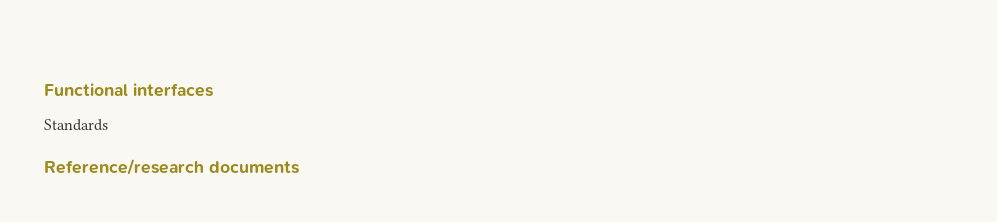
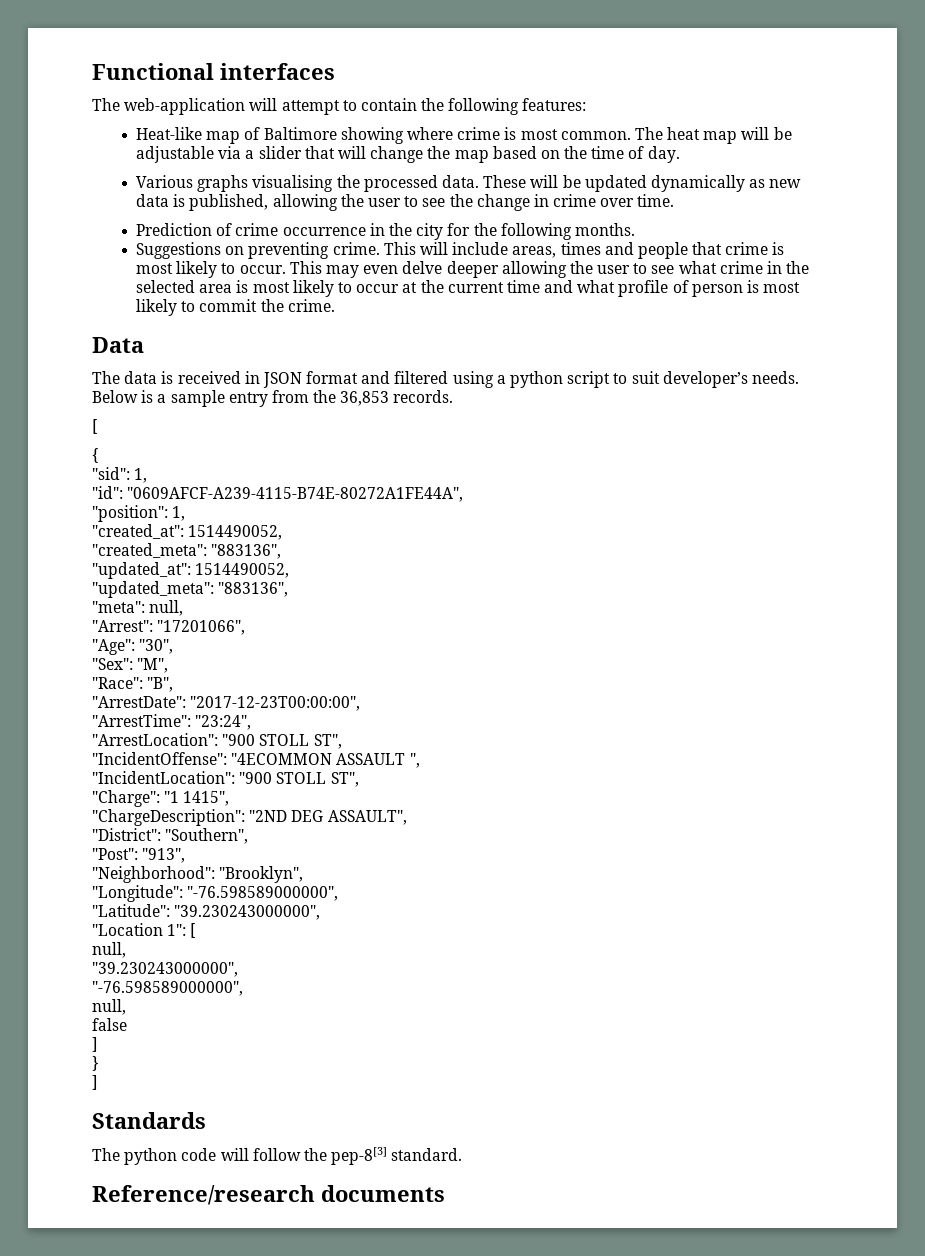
[44,119,108,131] Standards -> [92,98,587,115] [136,127,792,144] [136,146,680,163] [136,175,802,192] [136,194,675,211] [136,223,635,240] [136,242,785,259] [136,261,810,278] [136,280,801,297] [136,299,335,316] [92,337,144,353] [92,371,799,388] [92,390,454,407] [92,419,98,434] [92,448,99,463] [92,467,148,483] [92,486,464,502] [92,505,186,522] [92,524,283,540] [92,543,282,559] [92,562,290,579] [92,581,289,598] [92,600,184,616] [92,620,246,635] [92,639,174,655] [92,658,169,673] [92,677,174,692] [92,696,361,711] [92,714,252,730] [92,733,342,749] [92,752,420,768] [92,771,359,787] [92,790,230,807] [92,809,407,826] [92,828,249,844] [92,848,186,863] [92,866,304,883] [92,885,339,902] [92,904,321,920] [92,923,197,938] [92,942,126,958] [92,962,238,977] [92,981,243,996] [92,999,126,1015] [92,1018,127,1031] [92,1037,98,1052] [92,1056,99,1071] [92,1075,98,1090] [92,1112,206,1129] [92,1147,463,1165] The web-application will attempt to contain the following features: // Heat-like map of Baltimore showing where crime is most common. The heat map will be adjustable via a slider that will change the map based on the time of day. // Various graphs visualising the processed data. These will be updated dynamically as new data is published, allowing the user to see the change in crime over time. // Prediction of crime occurrence in the city for the following months. // Suggestions on preventing crime. This will include areas, times and people that crime is most likely to occur. This may even delve deeper allowing the user to see what crime in the selected area is most likely to occur at the current time and what profile of person is most likely to commit the crime. // Data // The data is received in JSON format and filtered using a python script to suit developer’s needs. Below is a sample entry from the 36,853 records. // [ // { // "sid": 1, // "id": "0609AFCF-A239-4115-B74E-80272A1FE44A", // "position": 1, // "created_at": 1514490052, // "created_meta": "883136", // "updated_at": 1514490052, // "updated_meta": "883136", // "meta": null, // "Arrest": "17201066", // "Age": "30", // "Sex": "M", // "Race": "B", // "ArrestDate": "2017-12-23T00:00:00", // "ArrestTime": "23:24", // "ArrestLocation": "900 STOLL ST", // "IncidentOffense": "4ECOMMON ASSAULT ", // "IncidentLocation": "900 STOLL ST", // "Charge": "1 1415", // "ChargeDescription": "2ND DEG ASSAULT", // "District": "Southern", // "Post": "913", // "Neighborhood": "Brooklyn", // "Longitude": "-76.598589000000", // "Latitude": "39.230243000000", // "Location 1": [ // null, // "39.230243000000", // "-76.598589000000", // null, // false // ] // } // ] // Standards // The python code will follow the pep-8[3] standard.

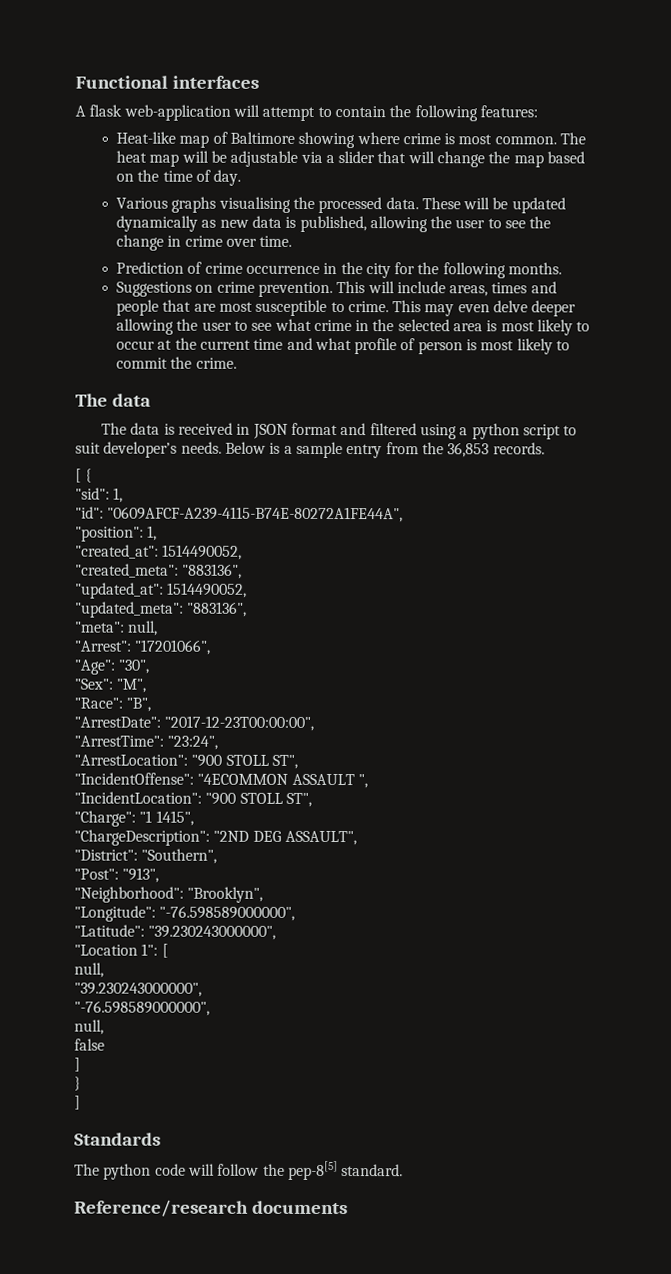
[92,98,120,111] The -> [75,104,123,117] A flask
[248,242,380,259] preventing crime. -> [216,281,333,297] crime prevention.
[725,242,785,255] [136,261,286,278] crime is most likely to occur. -> [193,299,389,316] are most susceptible to crime.
[92,337,144,353] Data -> [75,393,151,407] The data
(98, 426) // -> (82, 475) none
[331,1147,388,1165] pep-8[3] -> [287,1160,338,1181] pep-8[5]

